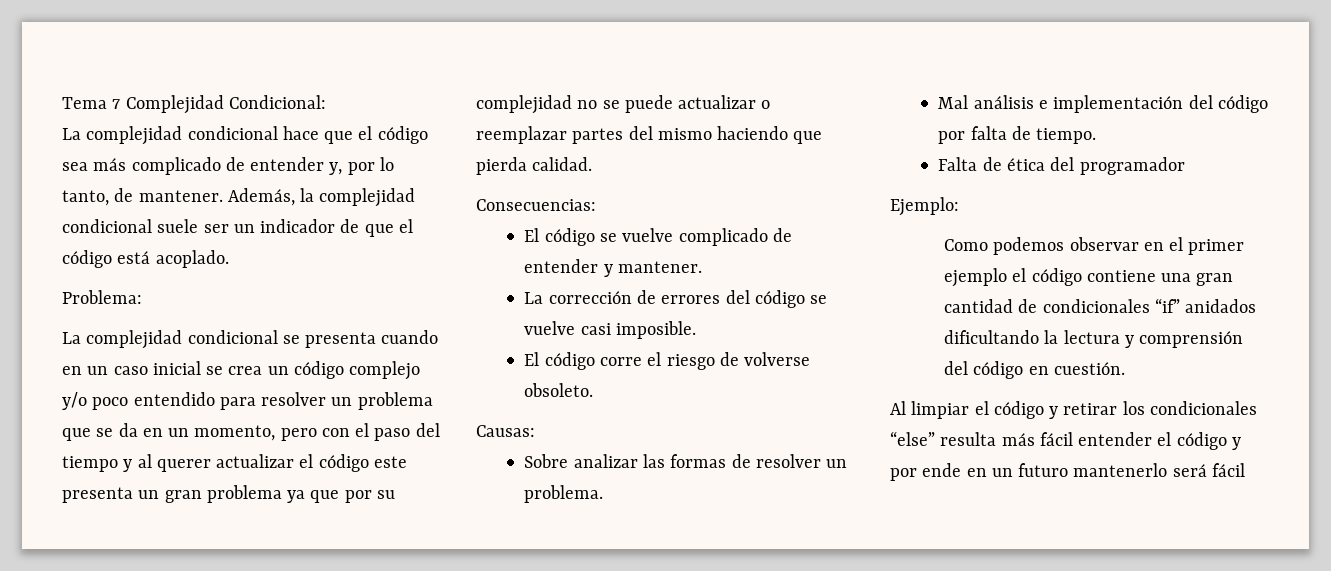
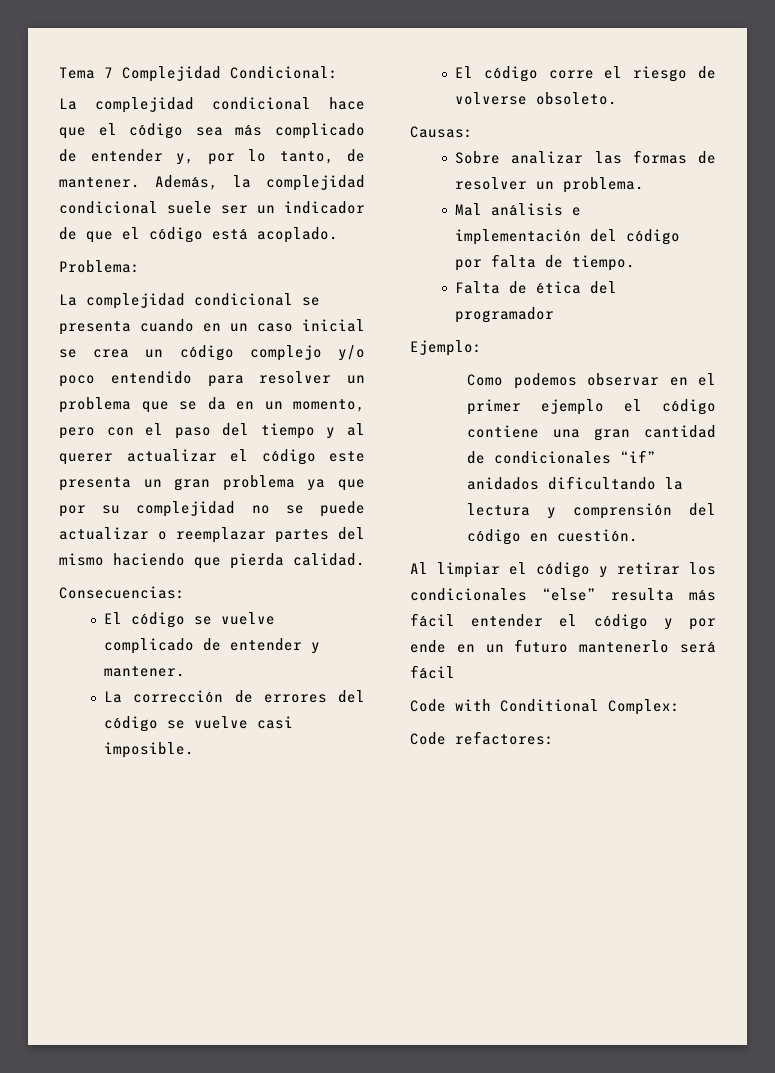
(1245, 470) none -> [410,699,680,715] [410,731,554,745] // Code with Conditional Complex: // Code refactores:

